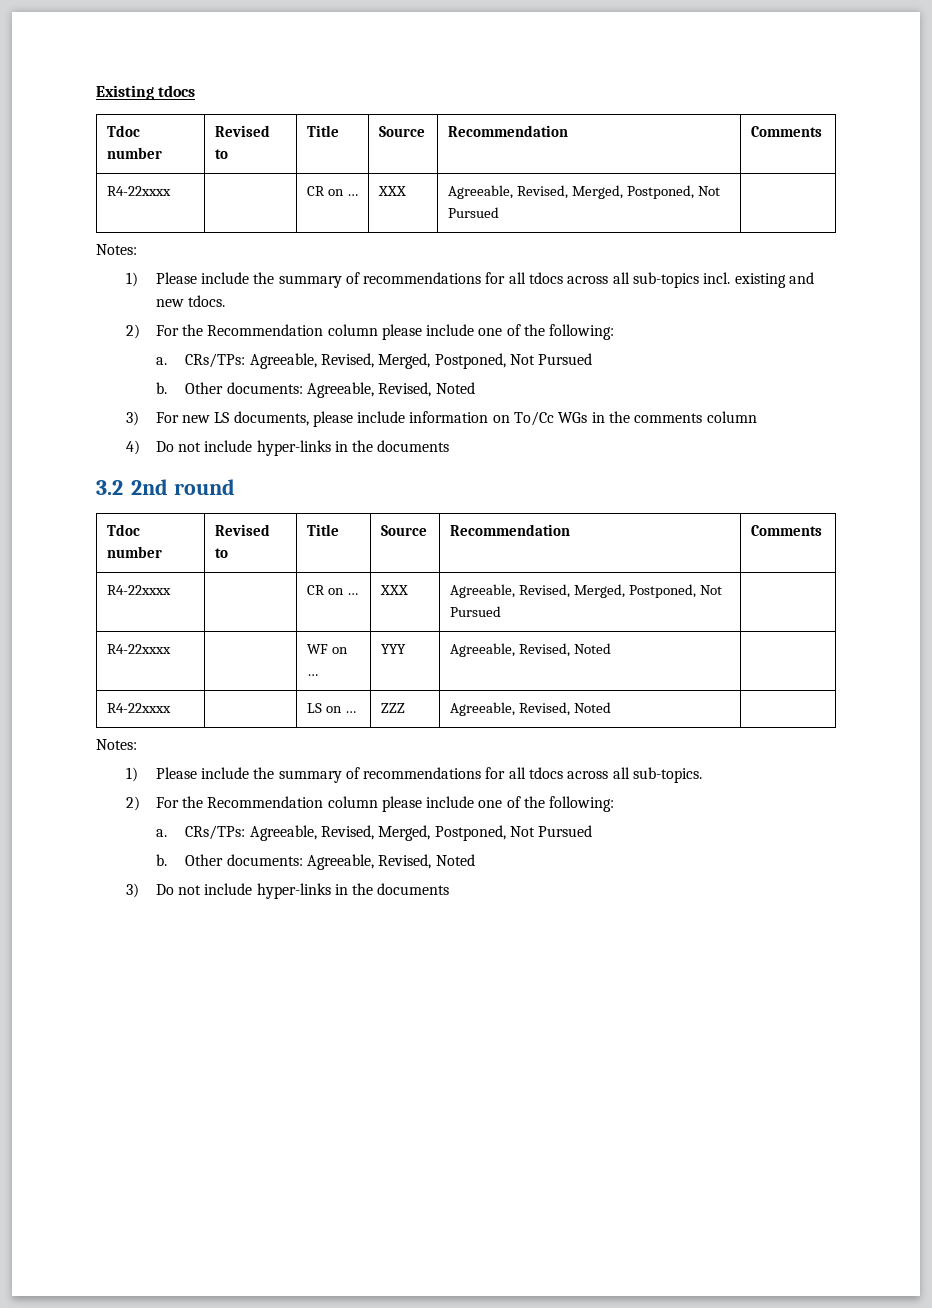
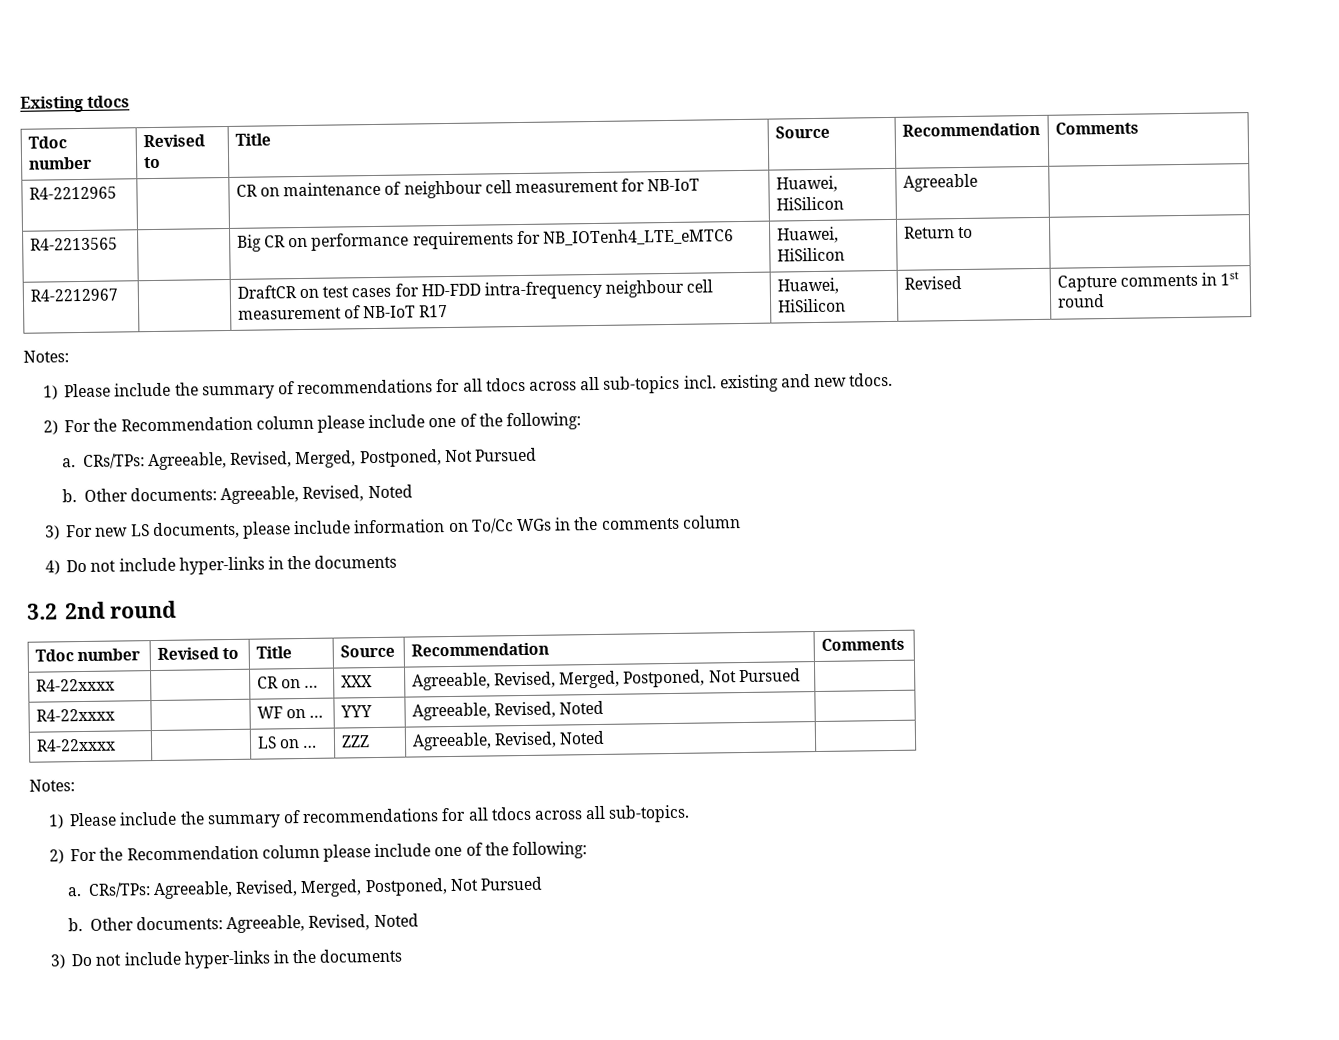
[107,186,172,196] [307,186,358,196] [378,186,407,196] [448,185,720,199] [448,207,500,218] R4-22xxxx | | CR on … | XXX | Agreeable, Revised, Merged, Postponed, Not Pursued | -> [28,186,117,200] [235,178,701,199] [775,175,838,193] [775,196,844,211] [902,173,978,192] [29,237,118,251] [236,228,734,252] [776,226,839,244] [776,247,845,262] [903,226,973,239] [29,288,118,302] [236,279,714,300] [237,304,449,320] [776,277,839,295] [777,298,846,313] [903,275,962,290] [1056,271,1240,292] [1056,294,1105,308] R4-2212965 | | CR on maintenance of neighbour cell measurement for NB-IoT | Huawei, HiSilicon | Agreeable | // R4-2213565 | | Big CR on performance requirements for NB_IOTenh4_LTE_eMTC6 | Huawei, HiSilicon | Return to | // R4-2212967 | | DraftCR on test cases for HD-FDD intra-frequency neighbour cell measurement of NB-IoT R17 | Huawei, HiSilicon | Revised | Capture comments in 1st round

